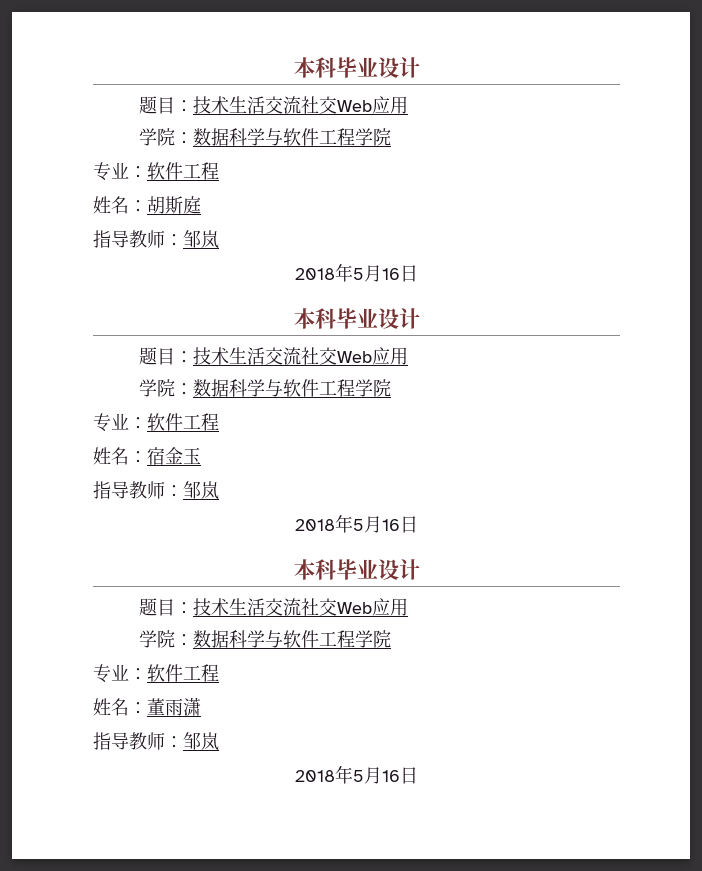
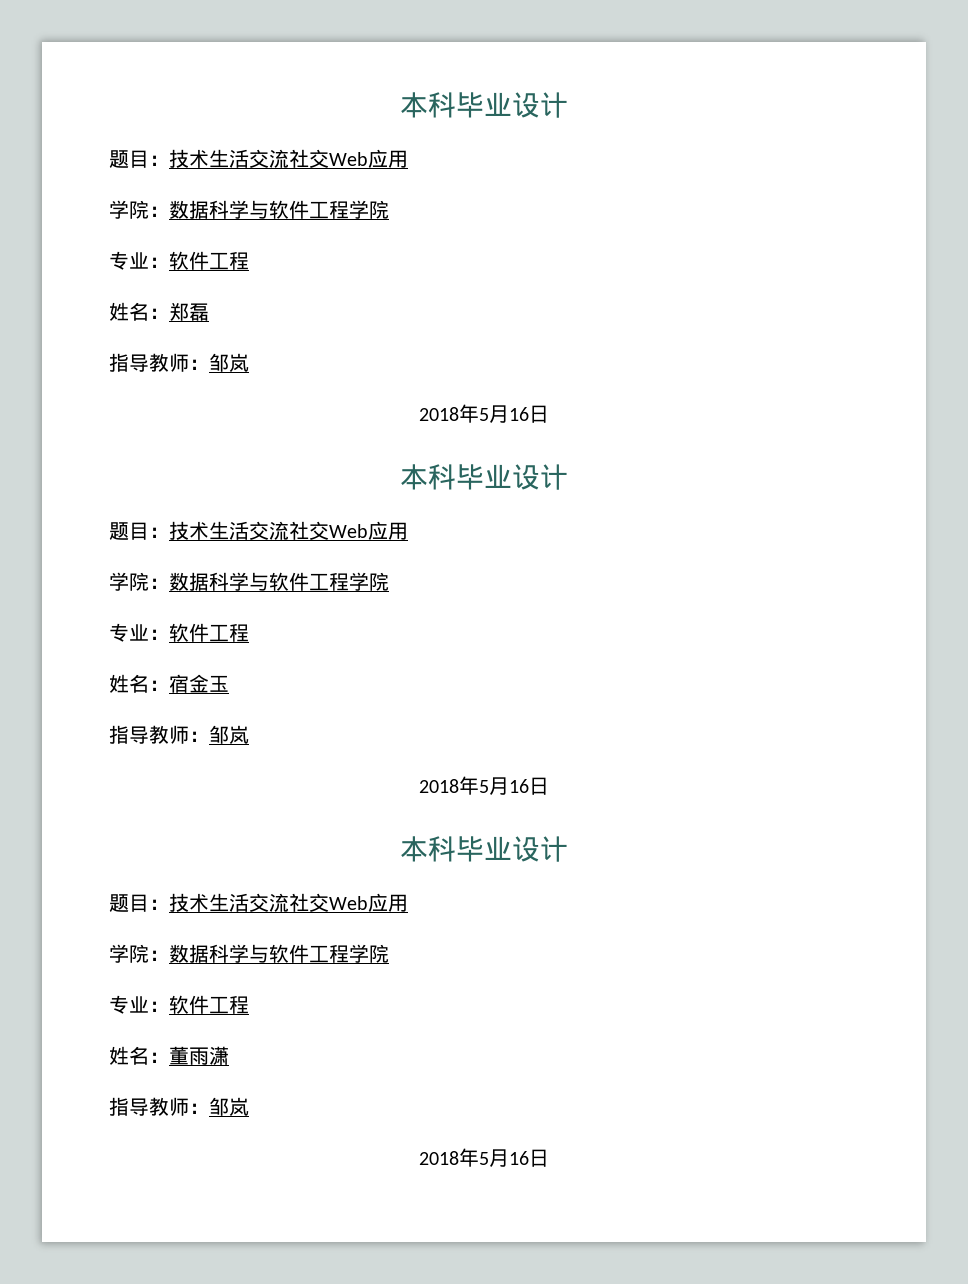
[147,196,201,214] 胡斯庭 -> [169,302,209,321] 郑磊

